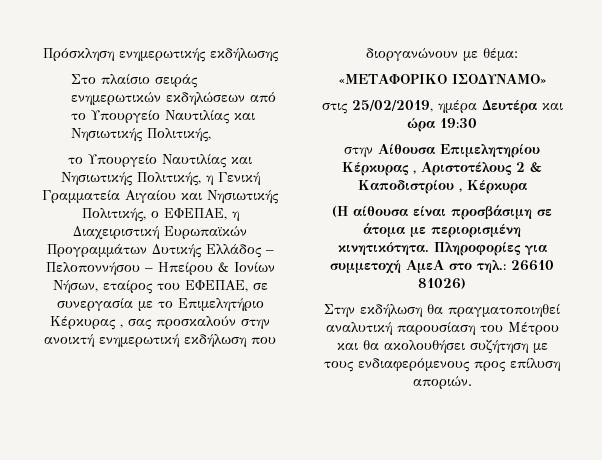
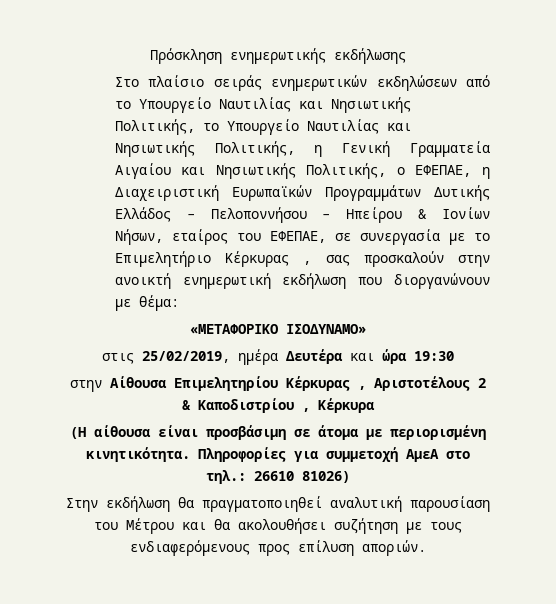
(212, 135) // -> (195, 127) none

